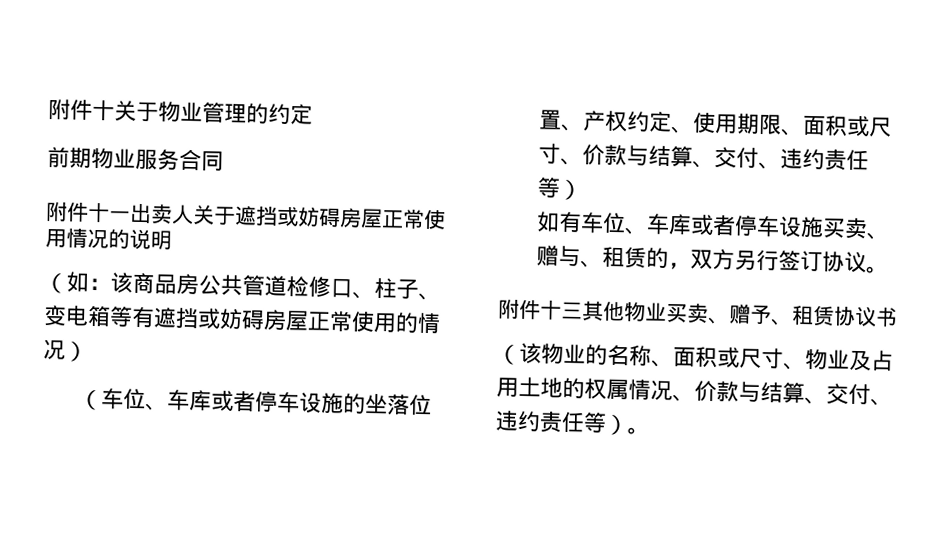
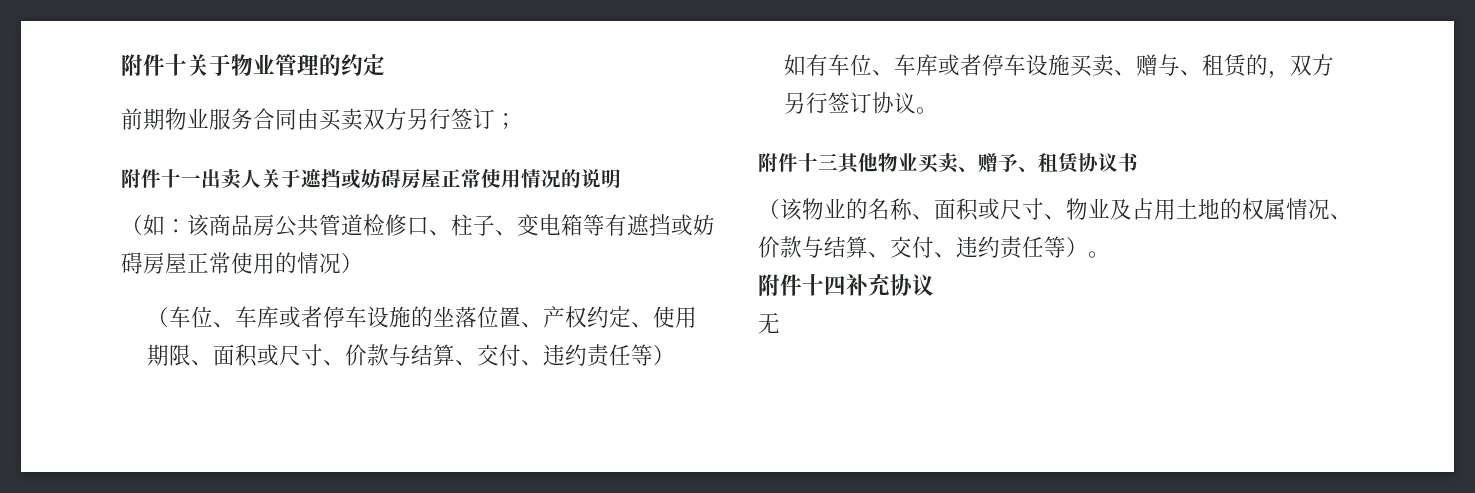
(224, 161) none -> [297,108,517,131] 由买卖双方另行签订；
(650, 431) none -> [758,274,934,296] [758,312,780,334] // 附件十四补充协议 // 无

